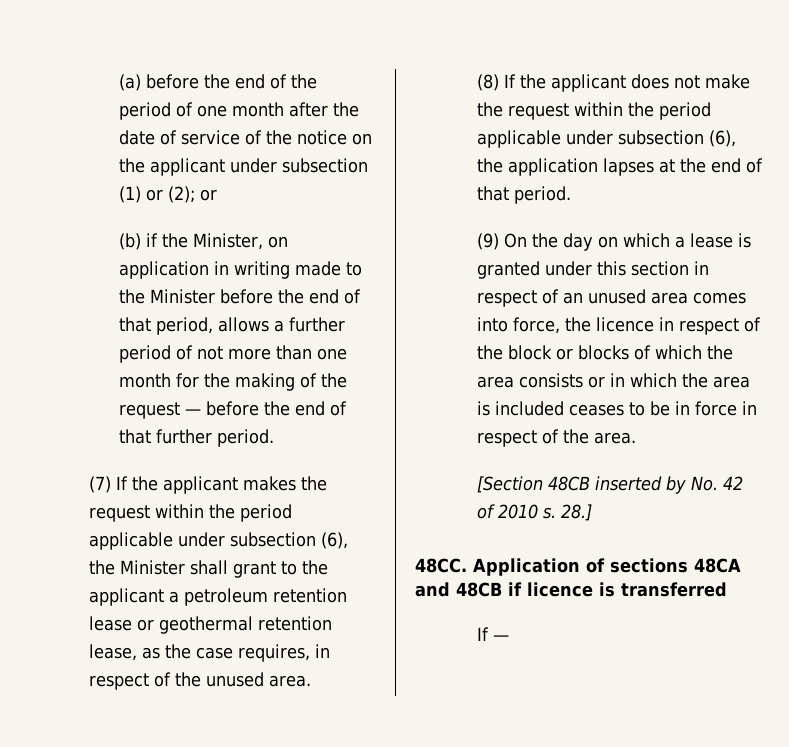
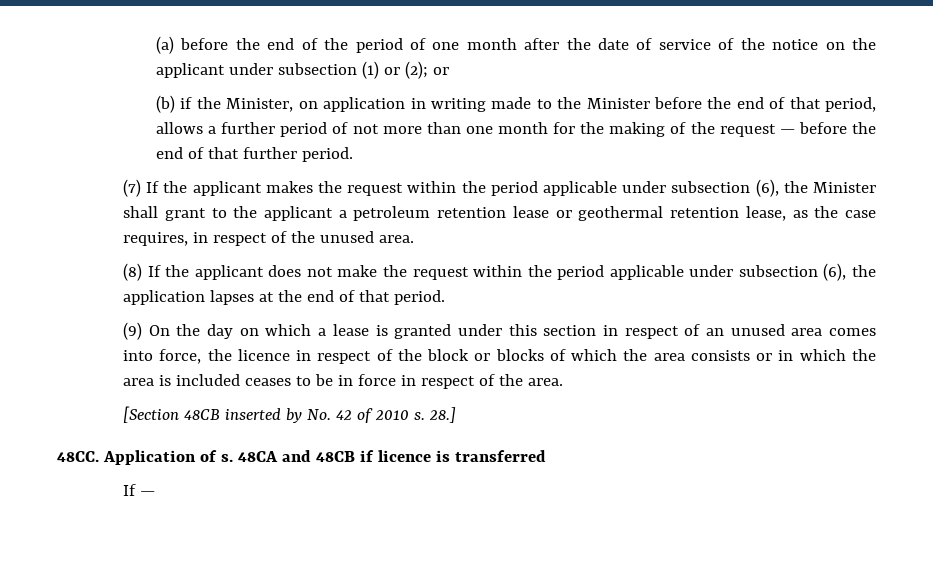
[610,558,688,573] sections -> [220,454,233,462] s.

